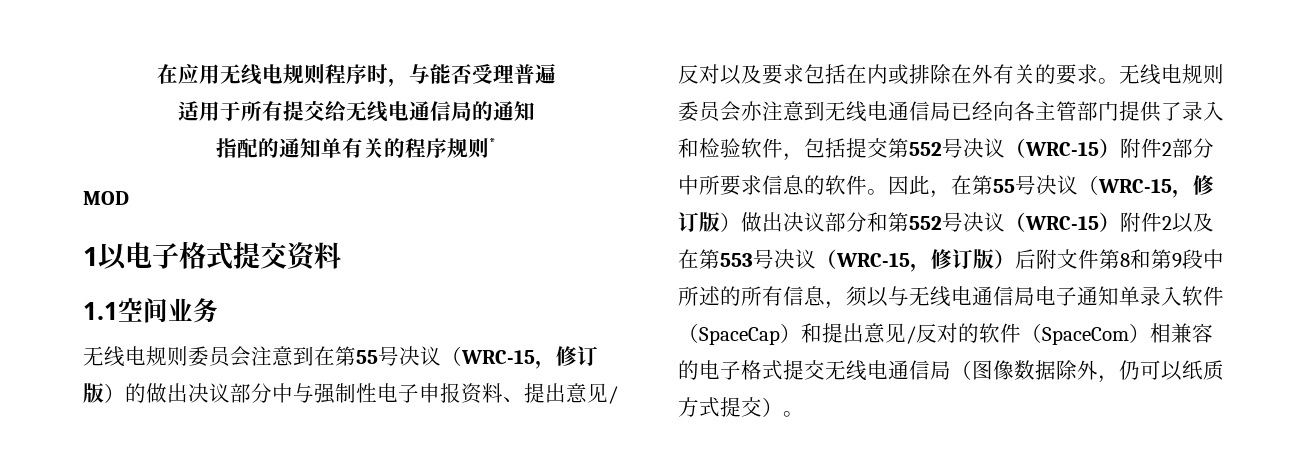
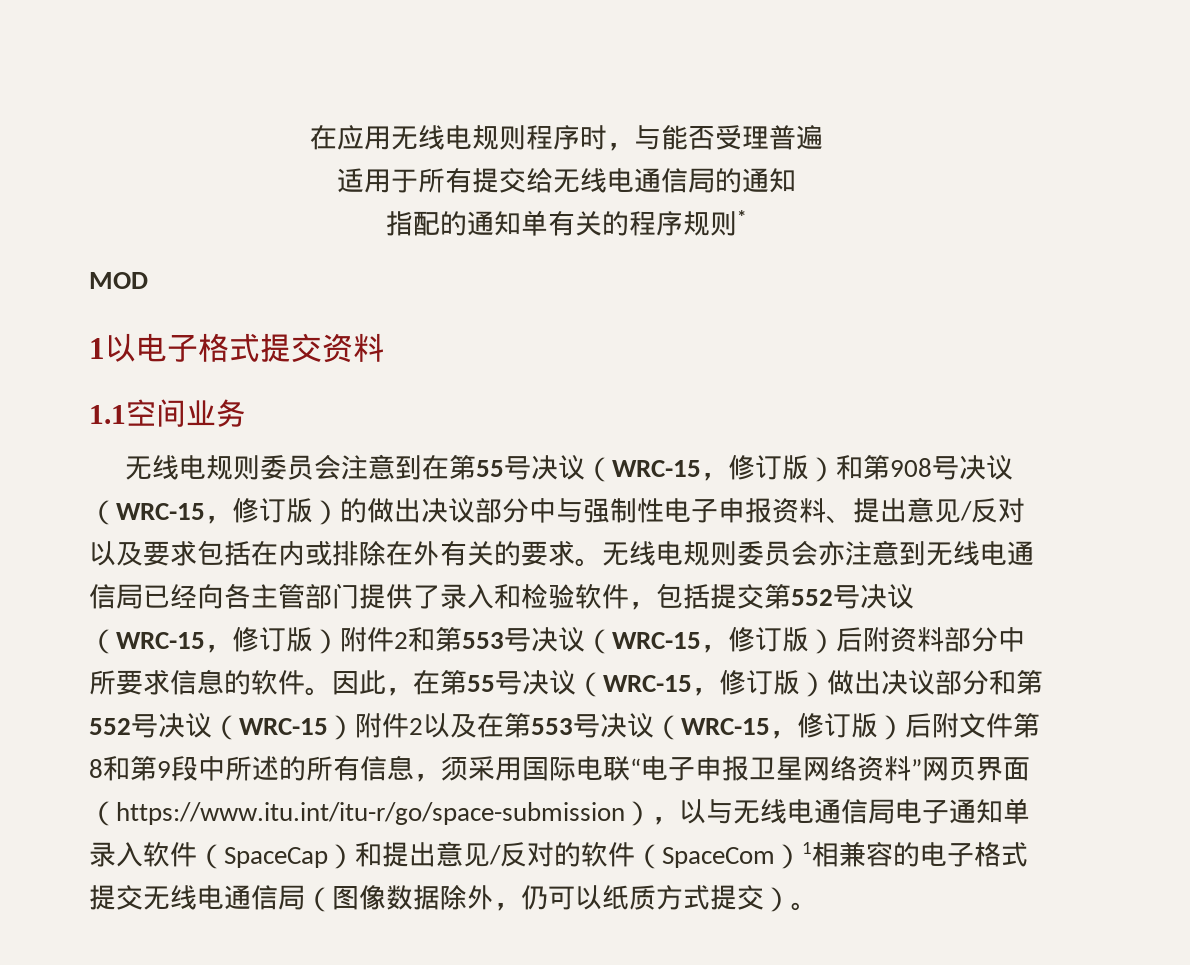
(125, 393) none -> [835,454,1013,480] [89,497,340,525] 和第908号决议（WRC-15，修订版）
[1099,138,1172,158] ）附件2 -> [205,626,944,654] ，修订版）附件2和第553号决议（WRC-15，修订版）后附资料
(867, 296) none -> [468,756,1030,781] [89,801,679,826] 采用国际电联“电子申报卫星网络资料”网页界面（https://www.itu.int/itu-r/go/space-submission），
(1150, 333) none -> [802,842,812,854] 1

